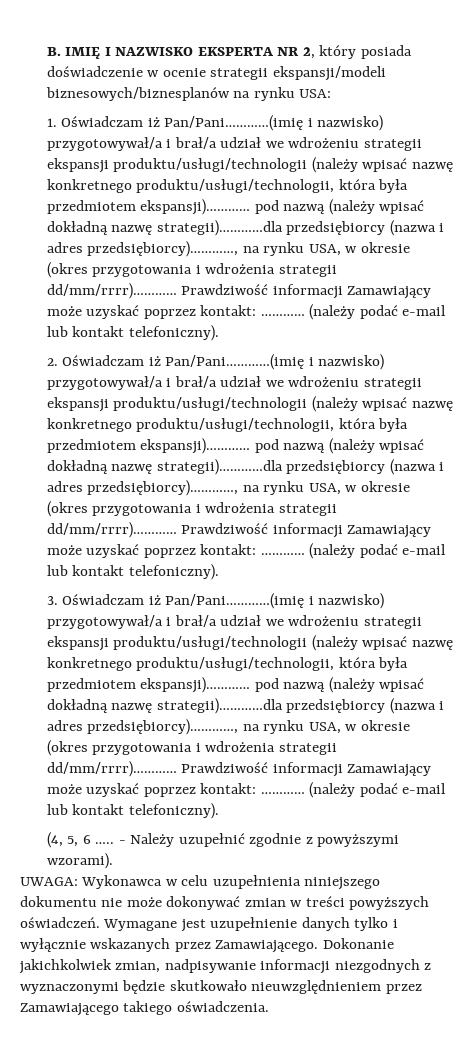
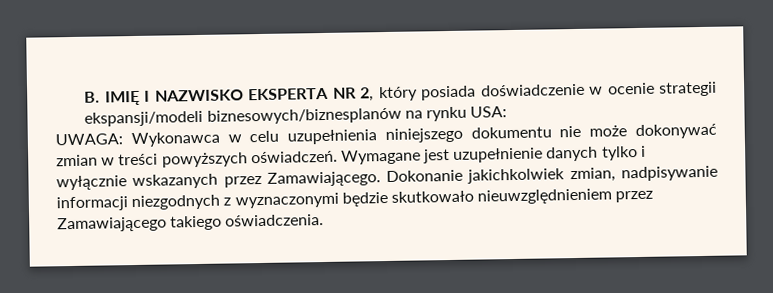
[46,115,384,131] [46,137,422,151] [46,157,453,173] [46,179,409,193] [46,199,425,215] [46,220,445,236] [46,241,410,257] [46,262,337,278] [46,283,432,299] [46,304,447,320] [46,325,219,341] [46,354,385,370] [46,376,422,390] [46,396,453,412] [46,418,409,432] [46,438,425,454] [46,459,445,475] [46,480,410,496] [46,501,337,517] [46,522,432,538] [46,543,447,559] [46,564,219,580] [46,593,385,609] [46,615,422,629] [46,635,453,651] [46,657,409,671] [46,677,425,693] [46,698,445,714] [46,719,410,735] [46,740,337,756] [46,761,432,777] [46,782,447,798] [46,803,219,819] [46,832,399,848] [46,853,113,869] // 1. Oświadczam iż Pan/Pani…………(imię i nazwisko) przygotowywał/a i brał/a udział we wdrożeniu strategii ekspansji produktu/usługi/technologii (należy wpisać nazwę konkretnego produktu/usługi/technologii, która była przedmiotem ekspansji)………… pod nazwą (należy wpisać dokładną nazwę strategii)…………dla przedsiębiorcy (nazwa i adres przedsiębiorcy)…………, na rynku USA, w okresie (okres przygotowania i wdrożenia strategii dd/mm/rrrr)………… Prawdziwość informacji Zamawiający może uzyskać poprzez kontakt: ………… (należy podać e-mail lub kontakt telefoniczny). // 2. Oświadczam iż Pan/Pani…………(imię i nazwisko) przygotowywał/a i brał/a udział we wdrożeniu strategii ekspansji produktu/usługi/technologii (należy wpisać nazwę konkretnego produktu/usługi/technologii, która była przedmiotem ekspansji)………… pod nazwą (należy wpisać dokładną nazwę strategii)…………dla przedsiębiorcy (nazwa i adres przedsiębiorcy)…………, na rynku USA, w okresie (okres przygotowania i wdrożenia strategii dd/mm/rrrr)………… Prawdziwość informacji Zamawiający może uzyskać poprzez kontakt: ………… (należy podać e-mail lub kontakt telefoniczny). // 3. Oświadczam iż Pan/Pani…………(imię i nazwisko) przygotowywał/a i brał/a udział we wdrożeniu strategii ekspansji produktu/usługi/technologii (należy wpisać nazwę konkretnego produktu/usługi/technologii, która była przedmiotem ekspansji)………… pod nazwą (należy wpisać dokładną nazwę strategii)…………dla przedsiębiorcy (nazwa i adres przedsiębiorcy)…………, na rynku USA, w okresie (okres przygotowania i wdrożenia strategii dd/mm/rrrr)………… Prawdziwość informacji Zamawiający może uzyskać poprzez kontakt: ………… (należy podać e-mail lub kontakt telefoniczny). // (4, 5, 6 ….. - Należy uzupełnić zgodnie z powyższymi wzorami). -> (508, 112) none

